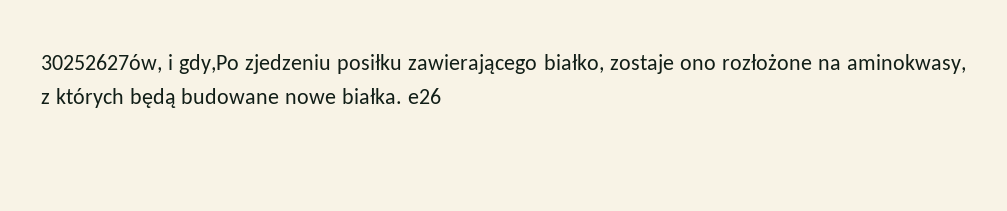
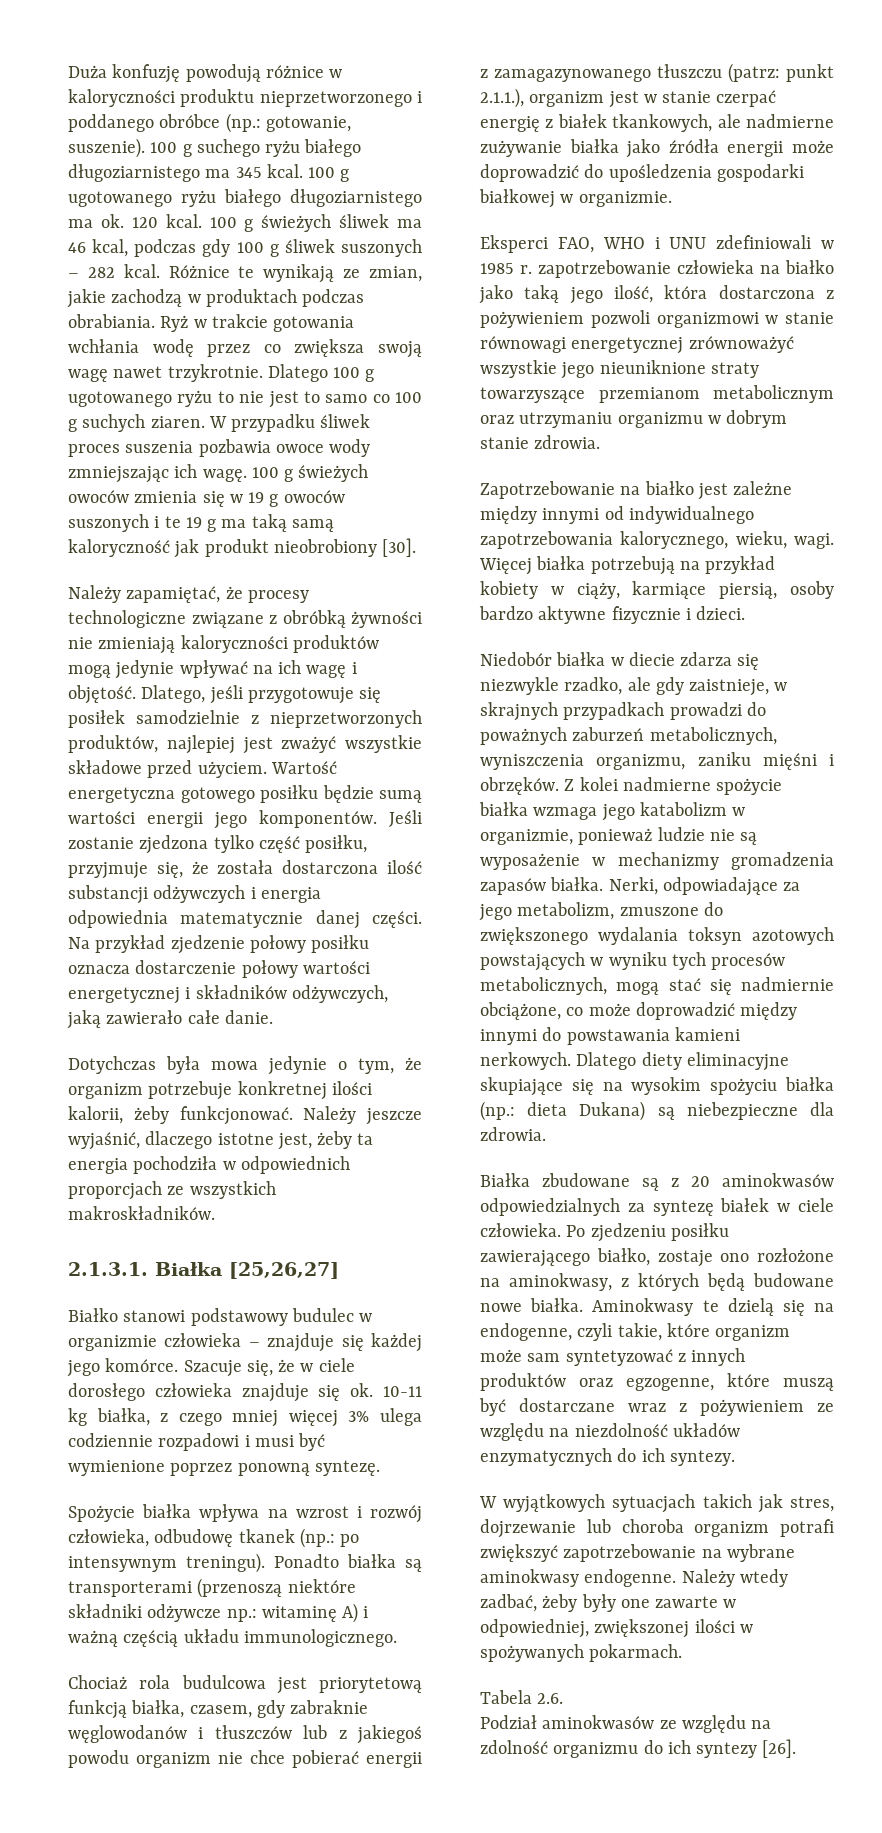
[41,54,240,74] 30252627ów, i gdy,Po -> [68,64,343,83] [68,89,423,107] [68,113,351,133] [68,138,362,158] [68,164,350,182] [68,189,422,207] [68,214,422,232] [68,239,422,257] [68,264,422,283] [67,289,365,308] [68,314,355,332] [68,339,422,358] [68,364,375,382] [68,390,422,408] [68,414,371,432] [68,439,371,457] [68,464,369,483] [68,490,345,507] [68,514,334,532] [68,538,417,558] [68,585,309,603] [68,610,422,628] [68,635,379,654] [68,660,357,679] [68,685,382,704] [68,710,422,728] [68,735,422,754] [68,760,337,778] [68,785,422,803] [68,810,422,829] [68,835,368,854] [68,860,423,879] [68,885,321,904] [68,910,423,929] [68,935,370,954] [68,960,370,978] [68,985,388,1004] [67,1010,273,1029] [68,1056,422,1075] [68,1081,372,1100] [68,1106,422,1125] [68,1131,374,1150] [68,1156,350,1174] [68,1181,276,1200] [68,1206,215,1220] [68,1262,339,1279] [68,1308,373,1326] [68,1333,422,1352] [67,1358,355,1377] [68,1383,423,1402] [68,1408,422,1427] [68,1433,326,1451] [68,1460,380,1476] [68,1504,422,1523] [68,1528,360,1548] [68,1553,422,1573] [68,1578,356,1598] [68,1603,369,1623] [68,1629,397,1647] [68,1675,422,1694] [68,1700,369,1719] [68,1725,422,1744] [68,1750,422,1768] [480,63,834,83] [480,88,777,108] [480,114,834,132] [480,139,834,158] [480,164,804,182] [479,189,672,208] [480,235,834,253] [480,260,834,278] [479,285,834,304] [480,310,834,328] [480,336,794,354] [480,360,759,379] [480,385,834,403] [480,410,788,428] [480,435,601,449] [480,481,793,500] [480,506,754,524] [480,531,834,549] [479,556,776,575] [480,581,834,599] [479,606,746,624] [480,652,760,670] [480,677,788,696] [480,702,766,721] [480,727,777,745] [480,752,834,770] [480,777,783,795] [479,802,746,821] [480,827,758,845] [480,852,834,870] [480,877,801,896] [479,902,723,921] [480,927,834,945] [480,952,786,971] [480,977,834,995] [480,1002,798,1020] [480,1027,740,1045] [480,1052,789,1071] [480,1077,834,1096] [480,1101,834,1121] [480,1127,546,1141] [480,1173,834,1191] [480,1198,834,1216] [480,1223,586,1237] Duża konfuzję powodują różnice w kaloryczności produktu nieprzetworzonego i poddanego obróbce (np.: gotowanie, suszenie). 100 g suchego ryżu białego długoziarnistego ma 345 kcal. 100 g ugotowanego ryżu białego długoziarnistego ma ok. 120 kcal. 100 g świeżych śliwek ma 46 kcal, podczas gdy 100 g śliwek suszonych – 282 kcal. Różnice te wynikają ze zmian, jakie zachodzą w produktach podczas obrabiania. Ryż w trakcie gotowania wchłania wodę przez co zwiększa swoją wagę nawet trzykrotnie. Dlatego 100 g ugotowanego ryżu to nie jest to samo co 100 g suchych ziaren. W przypadku śliwek proces suszenia pozbawia owoce wody zmniejszając ich wagę. 100 g świeżych owoców zmienia się w 19 g owoców suszonych i te 19 g ma taką samą kaloryczność jak produkt nieobrobiony [30]. // Należy zapamiętać, że procesy technologiczne związane z obróbką żywności nie zmieniają kaloryczności produktów mogą jedynie wpływać na ich wagę i objętość. Dlatego, jeśli przygotowuje się posiłek samodzielnie z nieprzetworzonych produktów, najlepiej jest zważyć wszystkie składowe przed użyciem. Wartość energetyczna gotowego posiłku będzie sumą wartości energii jego komponentów. Jeśli zostanie zjedzona tylko część posiłku, przyjmuje się, że została dostarczona ilość substancji odżywczych i energia odpowiednia matematycznie danej części. Na przykład zjedzenie połowy posiłku oznacza dostarczenie połowy wartości energetycznej i składników odżywczych, jaką zawierało całe danie. // Dotychczas była mowa jedynie o tym, że organizm potrzebuje konkretnej ilości kalorii, żeby funkcjonować. Należy jeszcze wyjaśnić, dlaczego istotne jest, żeby ta energia pochodziła w odpowiednich proporcjach ze wszystkich makroskładników. // 2.1.3.1. Białka [25,26,27] // Białko stanowi podstawowy budulec w organizmie człowieka – znajduje się każdej jego komórce. Szacuje się, że w ciele dorosłego człowieka znajduje się ok. 10-11 kg białka, z czego mniej więcej 3% ulega codziennie rozpadowi i musi być wymienione poprzez ponowną syntezę. // Spożycie białka wpływa na wzrost i rozwój człowieka, odbudowę tkanek (np.: po intensywnym treningu). Ponadto białka są transporterami (przenoszą niektóre składniki odżywcze np.: witaminę A) i ważną częścią układu immunologicznego. // Chociaż rola budulcowa jest priorytetową funkcją białka, czasem, gdy zabraknie węglowodanów i tłuszczów lub z jakiegoś powodu organizm nie chce pobierać energii z zamagazynowanego tłuszczu (patrz: punkt 2.1.1.), organizm jest w stanie czerpać energię z białek tkankowych, ale nadmierne zużywanie białka jako źródła energii może doprowadzić do upośledzenia gospodarki białkowej w organizmie. // Eksperci FAO, WHO i UNU zdefiniowali w 1985 r. zapotrzebowanie człowieka na białko jako taką jego ilość, która dostarczona z pożywieniem pozwoli organizmowi w stanie równowagi energetycznej zrównoważyć wszystkie jego nieuniknione straty towarzyszące przemianom metabolicznym oraz utrzymaniu organizmu w dobrym stanie zdrowia. // Zapotrzebowanie na białko jest zależne między innymi od indywidualnego zapotrzebowania kalorycznego, wieku, wagi. Więcej białka potrzebują na przykład kobiety w ciąży, karmiące piersią, osoby bardzo aktywne fizycznie i dzieci. // Niedobór białka w diecie zdarza się niezwykle rzadko, ale gdy zaistnieje, w skrajnych przypadkach prowadzi do poważnych zaburzeń metabolicznych, wyniszczenia organizmu, zaniku mięśni i obrzęków. Z kolei nadmierne spożycie białka wzmaga jego katabolizm w organizmie, ponieważ ludzie nie są wyposażenie w mechanizmy gromadzenia zapasów białka. Nerki, odpowiadające za jego metabolizm, zmuszone do zwiększonego wydalania toksyn azotowych powstających w wyniku tych procesów metabolicznych, mogą stać się nadmiernie obciążone, co może doprowadzić między innymi do powstawania kamieni nerkowych. Dlatego diety eliminacyjne skupiające się na wysokim spożyciu białka (np.: dieta Dukana) są niebezpieczne dla zdrowia. // Białka zbudowane są z 20 aminokwasów odpowiedzialnych za syntezę białek w ciele człowieka. Po
[407,88,441,104] e26 -> [592,1298,834,1316] [480,1323,791,1341] [480,1348,746,1366] [480,1373,834,1391] [479,1398,834,1416] [480,1423,740,1441] [480,1448,735,1466] [479,1494,834,1513] [480,1519,834,1538] [480,1544,795,1562] [480,1569,788,1587] [480,1594,737,1612] [480,1619,753,1638] [480,1644,683,1662] [480,1690,564,1704] [480,1715,772,1733] [480,1739,797,1758] Aminokwasy te dzielą się na endogenne, czyli takie, które organizm może sam syntetyzować z innych produktów oraz egzogenne, które muszą być dostarczane wraz z pożywieniem ze względu na niezdolność układów enzymatycznych do ich syntezy. // W wyjątkowych sytuacjach takich jak stres, dojrzewanie lub choroba organizm potrafi zwiększyć zapotrzebowanie na wybrane aminokwasy endogenne. Należy wtedy zadbać, żeby były one zawarte w odpowiedniej, zwiększonej ilości w spożywanych pokarmach. // Tabela 2.6. // Podział aminokwasów ze względu na zdolność organizmu do ich syntezy [26].

